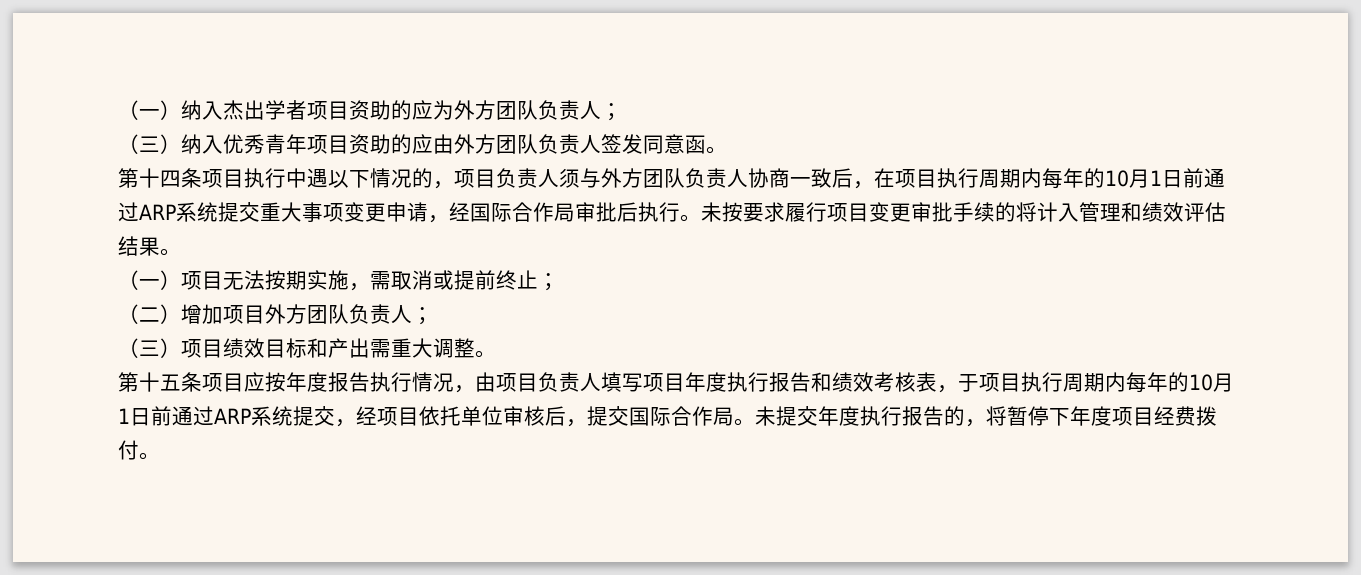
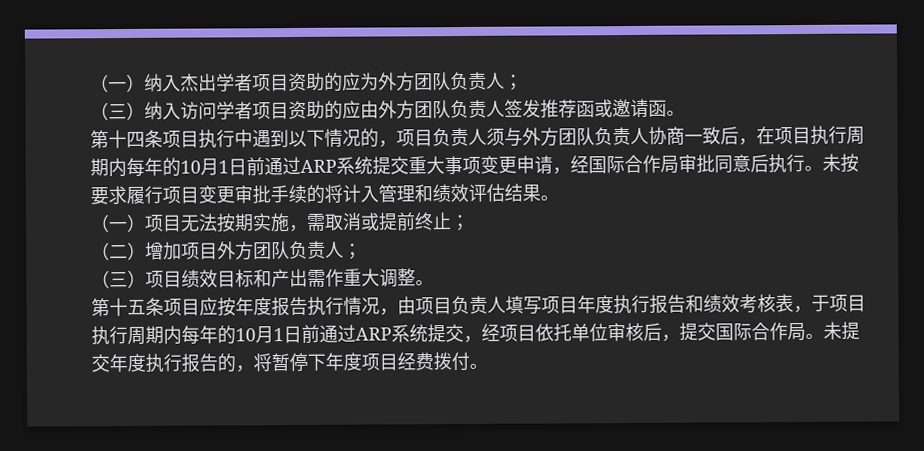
[223,134,307,154] 优秀青年 -> [180,101,253,120] 访问学者
[643,134,685,154] 同意 -> [540,98,649,119] 推荐函或邀请
(328, 178) none -> [270,129,289,148] 到
(617, 212) none -> [714,154,751,174] 同意
(391, 348) none -> [325,268,344,287] 作

